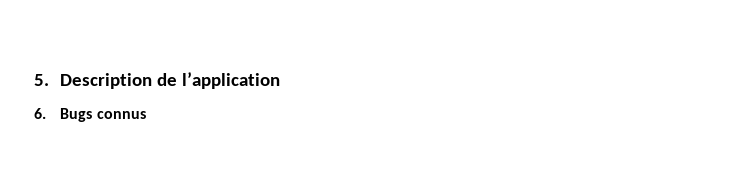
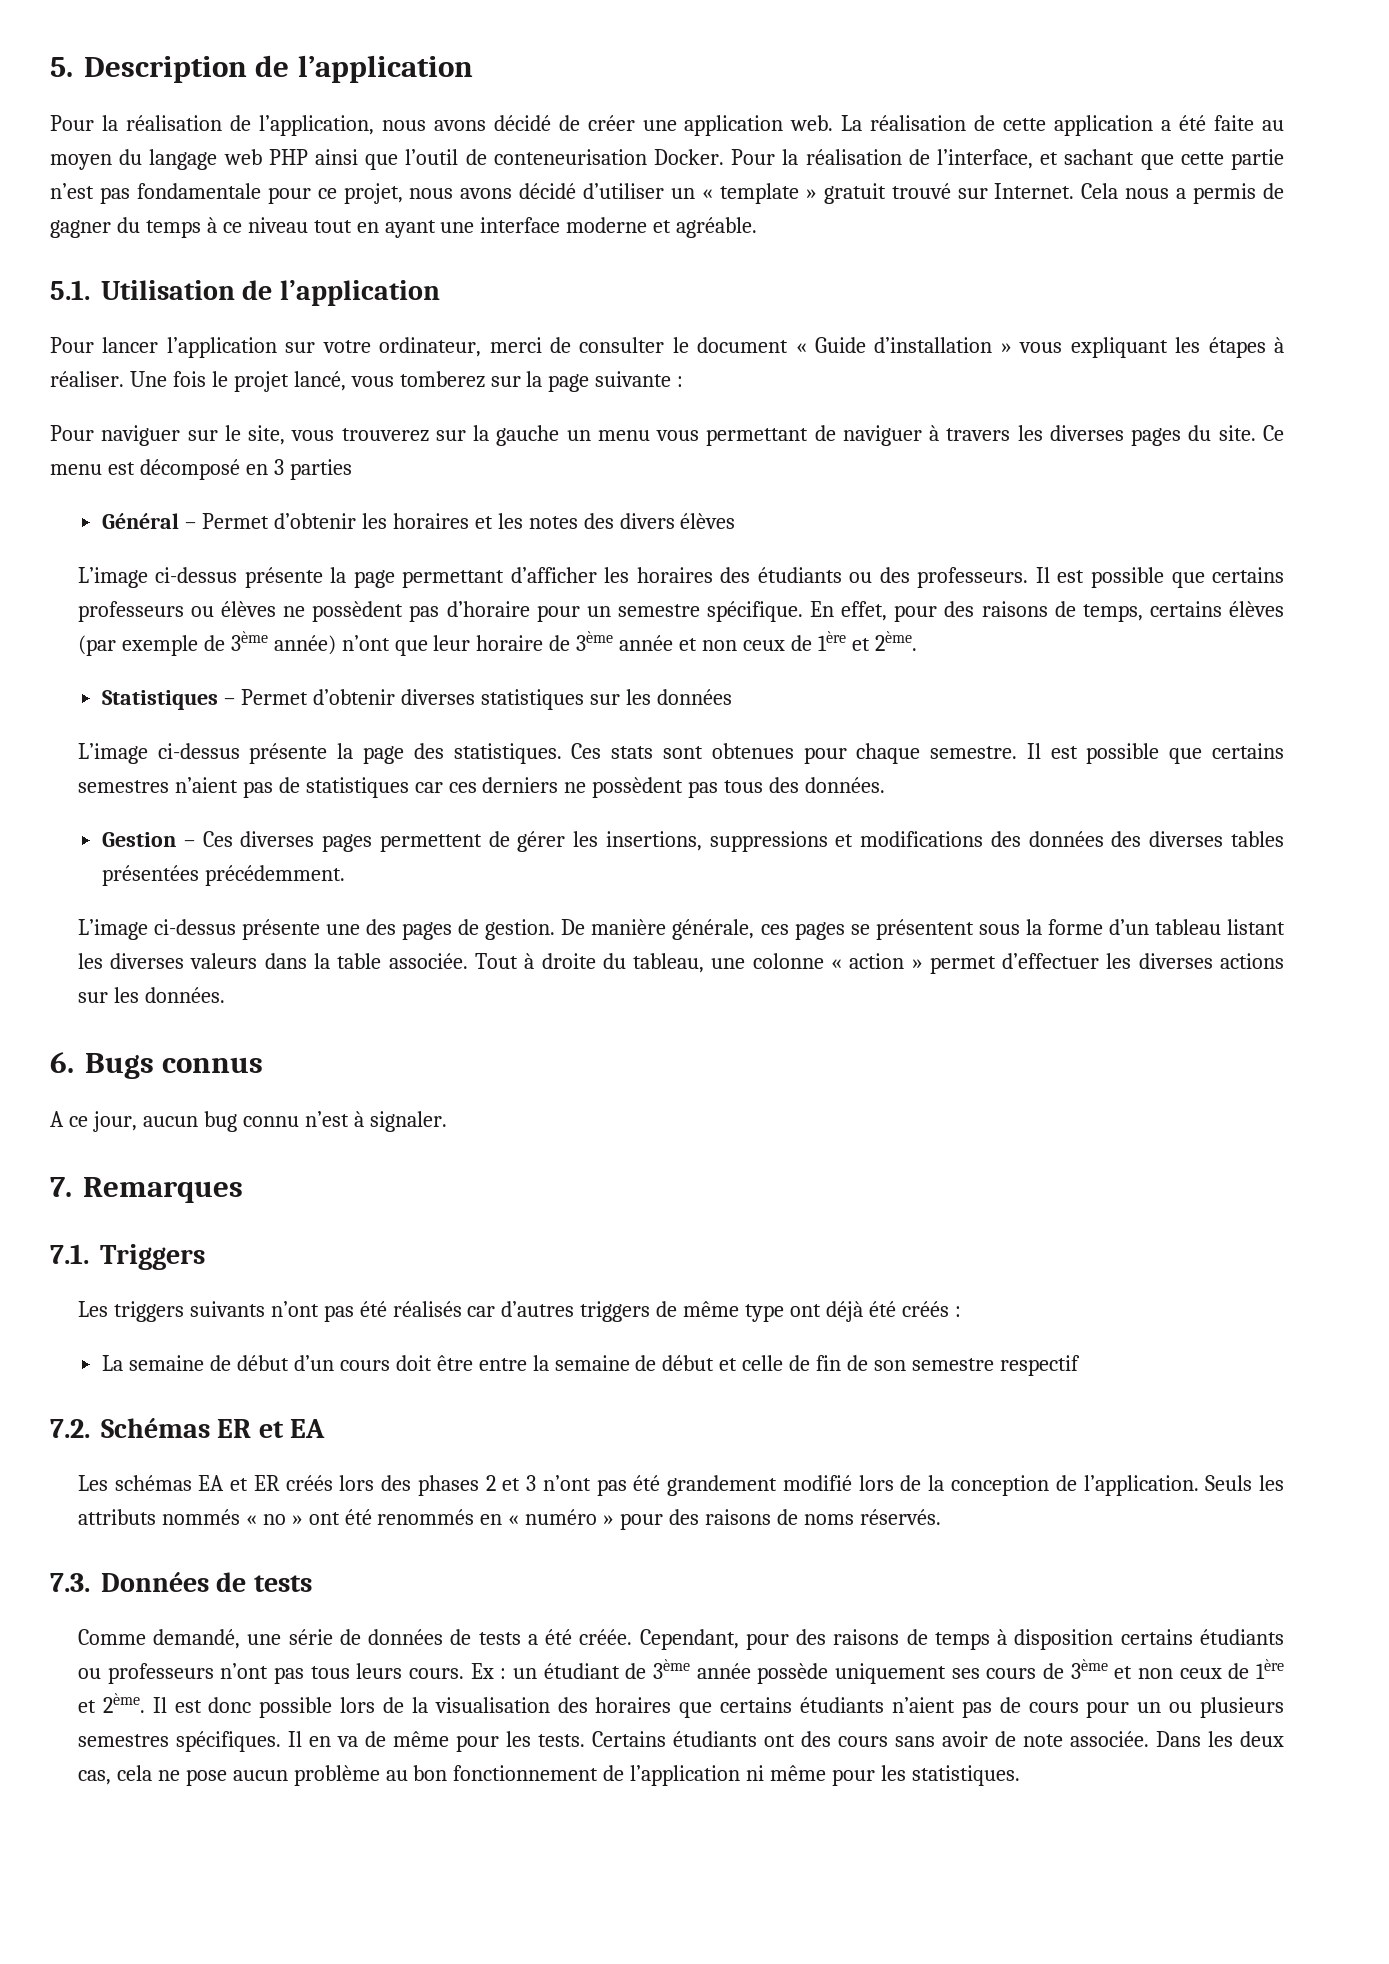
[34,108,146,122] 6. Bugs connus -> [50,115,1285,136] [50,149,1285,170] [50,183,1284,204] [50,217,758,238] [50,280,440,306] [50,337,1285,358] [50,371,684,392] [50,425,1285,446] [50,459,352,480] [102,513,736,529] [77,567,1284,588] [77,601,1285,622] [77,631,917,656] [102,689,732,710] [77,743,1284,764] [77,777,886,798] [102,831,1285,852] [102,865,346,886] [77,919,1285,940] [77,953,1284,974] [77,987,225,1003] [50,1052,264,1079] [50,1111,447,1132] [50,1177,243,1203] [50,1244,205,1270] [77,1301,961,1322] [102,1355,1080,1376] [50,1418,326,1438] [77,1475,1284,1496] [77,1509,941,1530] [50,1572,312,1592] [77,1629,1285,1650] [77,1659,1284,1684] [77,1693,1284,1718] [77,1731,1284,1752] [77,1765,1021,1786] Pour la réalisation de l’application, nous avons décidé de créer une application web. La réalisation de cette application a été faite au moyen du langage web PHP ainsi que l’outil de conteneurisation Docker. Pour la réalisation de l’interface, et sachant que cette partie n’est pas fondamentale pour ce projet, nous avons décidé d’utiliser un « template » gratuit trouvé sur Internet. Cela nous a permis de gagner du temps à ce niveau tout en ayant une interface moderne et agréable. // 5.1. Utilisation de l’application // Pour lancer l’application sur votre ordinateur, merci de consulter le document « Guide d’installation » vous expliquant les étapes à réaliser. Une fois le projet lancé, vous tomberez sur la page suivante : // Pour naviguer sur le site, vous trouverez sur la gauche un menu vous permettant de naviguer à travers les diverses pages du site. Ce menu est décomposé en 3 parties // Général – Permet d’obtenir les horaires et les notes des divers élèves // L’image ci-dessus présente la page permettant d’afficher les horaires des étudiants ou des professeurs. Il est possible que certains professeurs ou élèves ne possèdent pas d’horaire pour un semestre spécifique. En effet, pour des raisons de temps, certains élèves (par exemple de 3ème année) n’ont que leur horaire de 3ème année et non ceux de 1ère et 2ème. // Statistiques – Permet d’obtenir diverses statistiques sur les données // L’image ci-dessus présente la page des statistiques. Ces stats sont obtenues pour chaque semestre. Il est possible que certains semestres n’aient pas de statistiques car ces derniers ne possèdent pas tous des données. // Gestion – Ces diverses pages permettent de gérer les insertions, suppressions et modifications des données des diverses tables présentées précédemment. // L’image ci-dessus présente une des pages de gestion. De manière générale, ces pages se présentent sous la forme d’un tableau listant les diverses valeurs dans la table associée. Tout à droite du tableau, une colonne « action » permet d’effectuer les diverses actions sur les données. // 6. Bugs connus // A ce jour, aucun bug connu n’est à signaler. // 7. Remarques // 7.1. Triggers // Les triggers suivants n’ont pas été réalisés car d’autres triggers de même type ont déjà été créés : // La semaine de début d’un cours doit être entre la semaine de début et celle de fin de son semestre respectif // 7.2. Schémas ER et EA // Les schémas EA et ER créés lors des phases 2 et 3 n’ont pas été grandement modifié lors de la conception de l’application. Seuls les attributs nommés « no » ont été renommés en « numéro » pour des raisons de noms réservés. // 7.3. Données de tests // Comme demandé, une série de données de tests a été créée. Cependant, pour des raisons de temps à disposition certains étudiants ou professeurs n’ont pas tous leurs cours. Ex : un étudiant de 3ème année possède uniquement ses cours de 3ème et non ceux de 1ère et 2ème. Il est donc possible lors de la visualisation des horaires que certains étudiants n’aient pas de cours pour un ou plusieurs semestres spécifiques. Il en va de même pour les tests. Certains étudiants ont des cours sans avoir de note associée. Dans les deux cas, cela ne pose aucun problème au bon fonctionnement de l’application ni même pour les statistiques.

